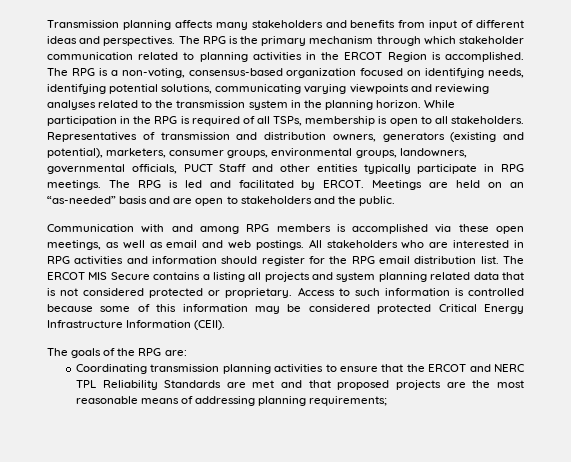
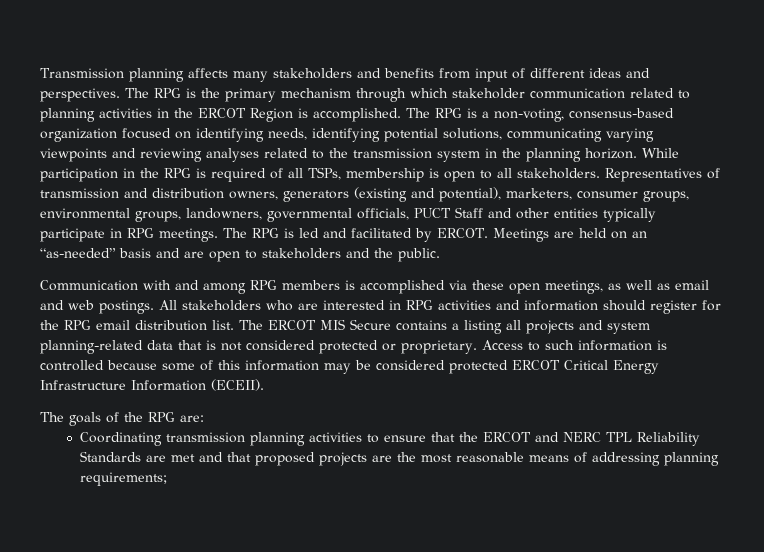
[378,272,471,282] planning related -> [40,340,143,354] planning-related
(432, 309) none -> [512,360,560,370] ERCOT
[194,320,226,330] (CEII). -> [211,379,264,391] (ECEII).

